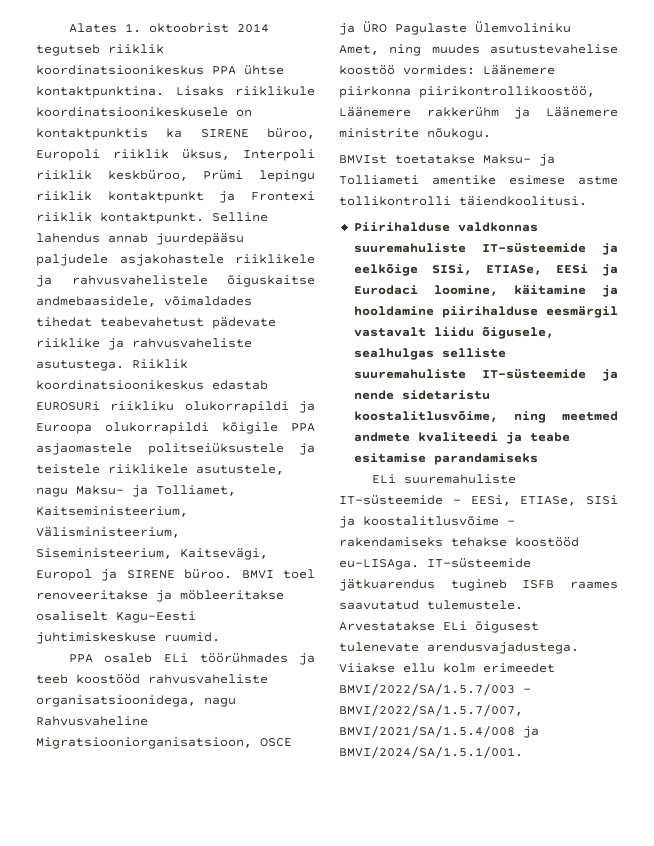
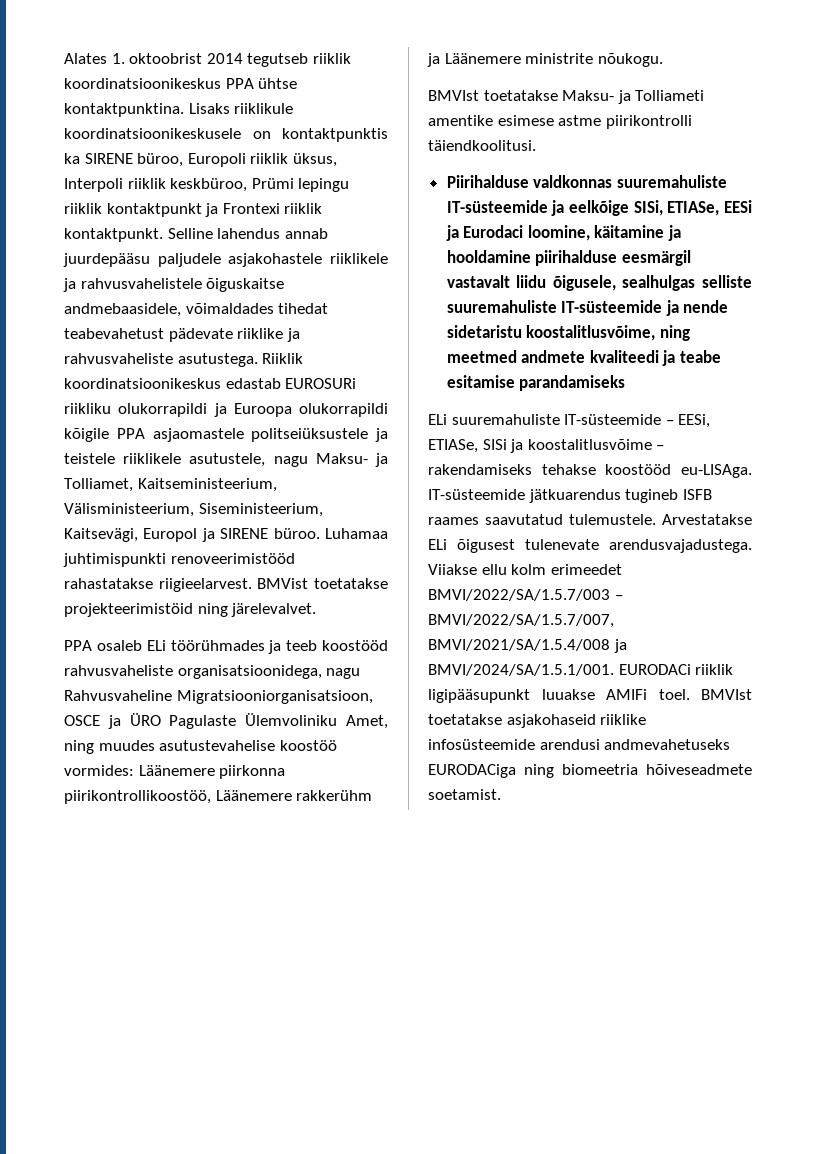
[241,569,315,579] [36,590,284,602] [36,611,196,623] [36,632,220,644] BMVI toel renoveeritakse ja möbleeritakse osaliselt Kagu-Eesti juhtimiskeskuse ruumid. -> [325,528,388,539] [63,553,295,567] [64,578,389,592] [64,603,317,617] Luhamaa juhtimispunkti renoveerimistööd rahastatakse riigieelarvest. BMVist toetatakse projekteerimistöid ning järelevalvet.
[339,196,451,206] tollikontrolli -> [605,115,692,129] piirikontrolli
(523, 752) none -> [618,664,734,675] [428,689,752,703] [428,714,647,728] [428,739,731,750] [428,764,752,778] [428,789,501,800] EURODACi riiklik ligipääsupunkt luuakse AMIFi toel. BMVIst toetatakse asjakohaseid riiklike infosüsteemide arendusi andmevahetuseks EURODACiga ning biomeetria hõiveseadmete soetamist.

